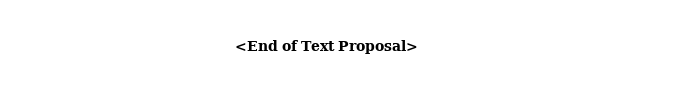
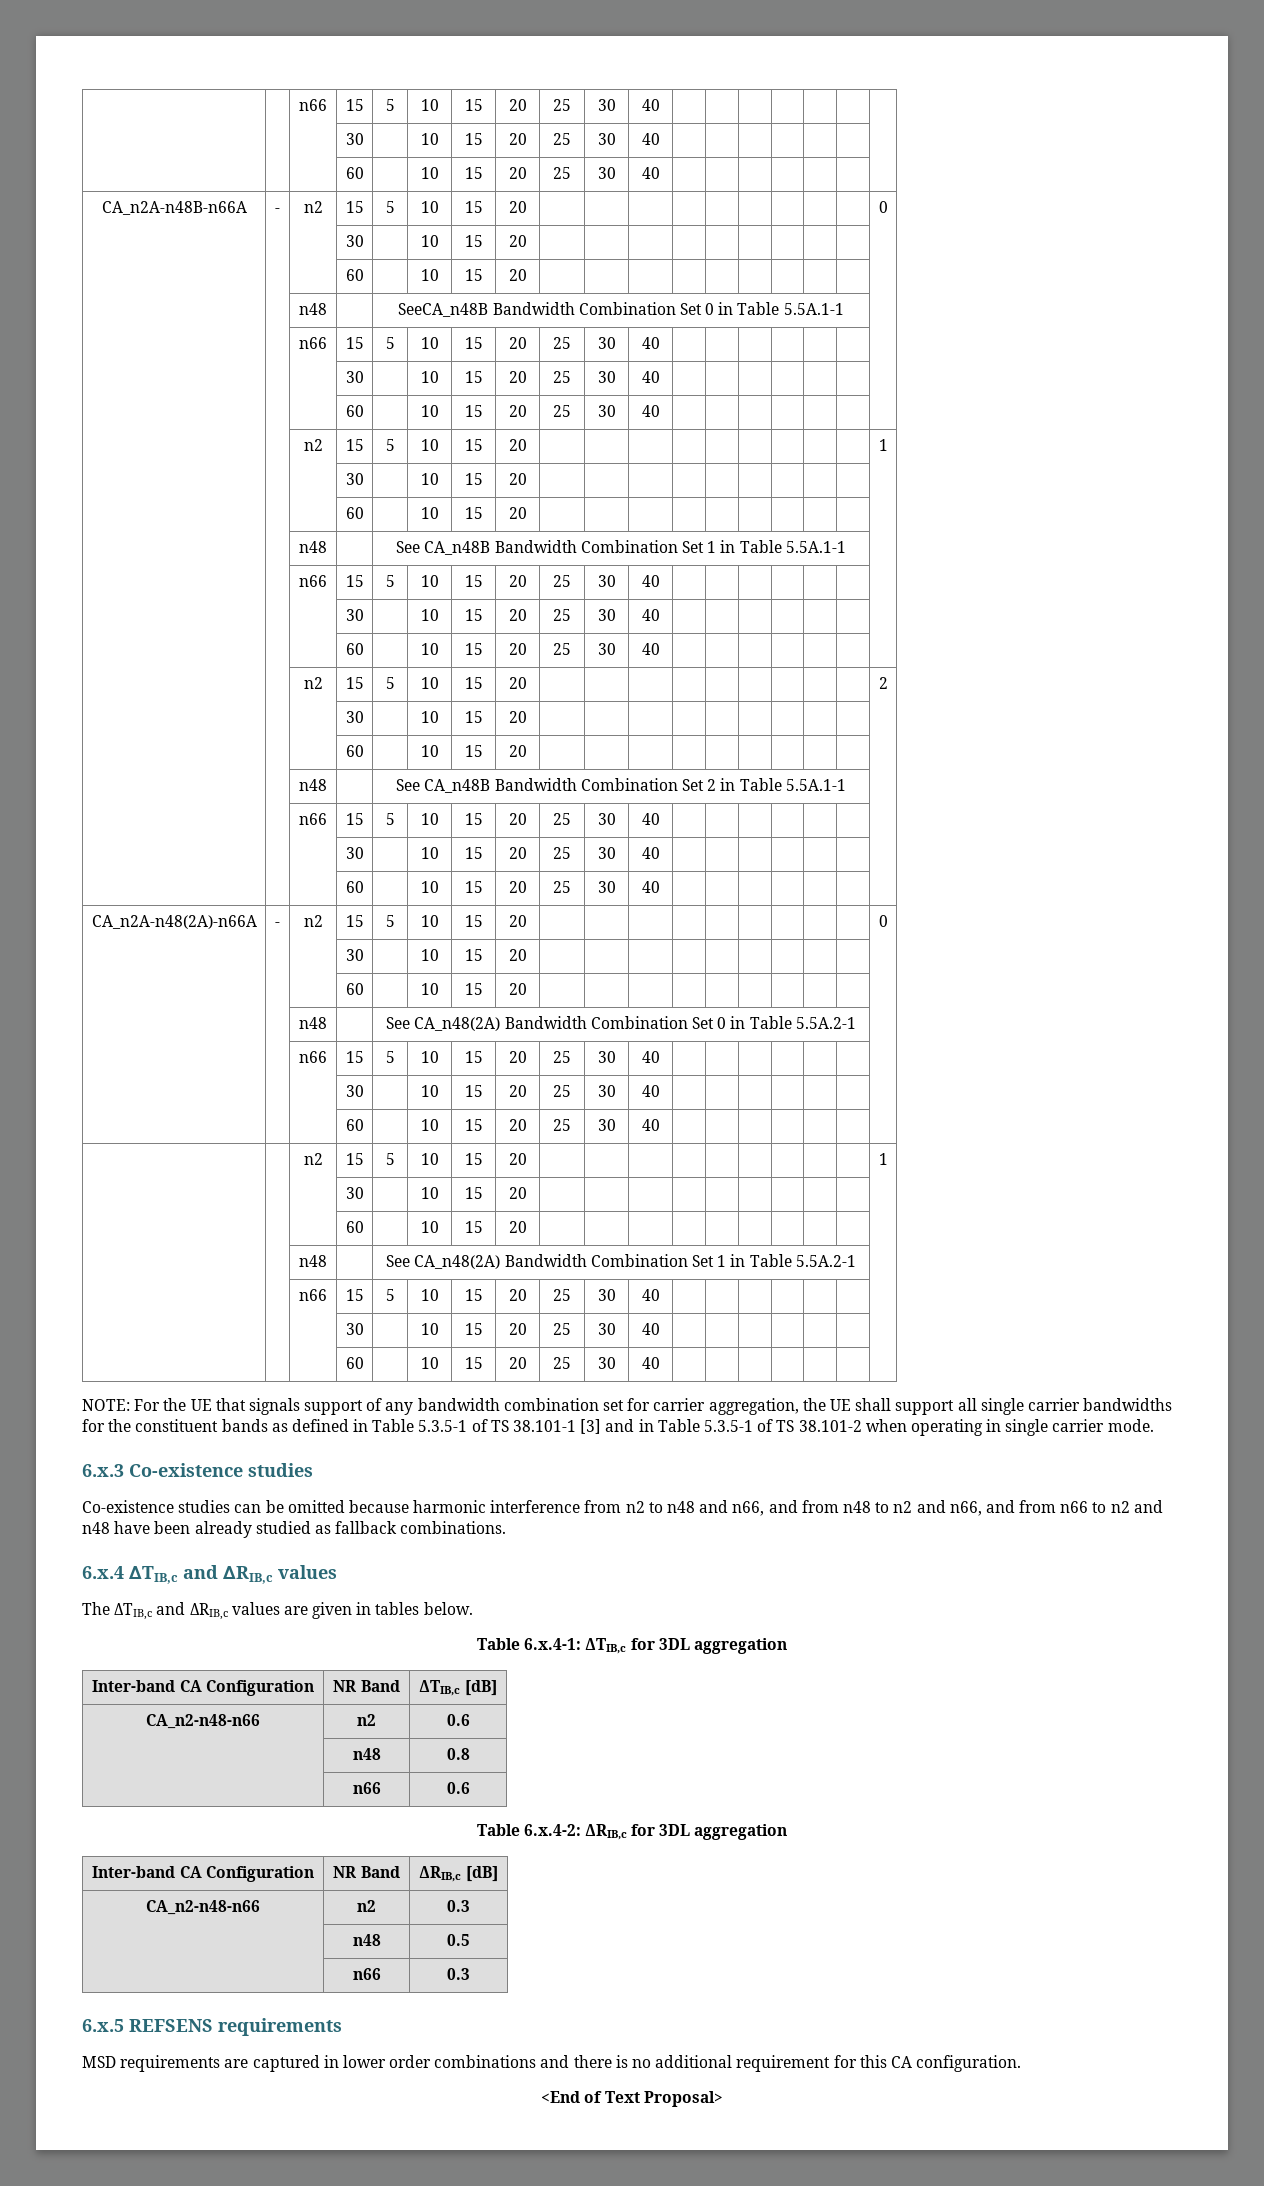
(235, 45) none -> [299,99,327,111] [345,99,364,111] [385,99,395,111] [420,99,439,111] [464,99,483,111] [508,99,527,111] [553,99,571,111] [597,99,616,111] [641,99,660,111] [345,133,364,145] [420,133,439,145] [464,133,483,145] [508,133,527,145] [553,133,571,145] [597,133,616,145] [641,133,660,145] [345,167,364,179] [420,167,439,179] [464,167,483,179] [508,167,527,179] [553,167,571,179] [597,167,616,179] [641,167,660,179] [101,201,247,215] [275,208,280,213] [303,201,323,213] [345,201,364,213] [385,201,395,213] [420,201,439,213] [464,201,483,213] [508,201,527,213] [878,201,888,213] [345,235,364,247] [420,235,439,247] [464,235,483,247] [508,235,527,247] [345,269,364,281] [420,269,439,281] [464,269,483,281] [508,269,527,281] [299,303,327,315] [398,302,844,317] [299,337,327,349] [345,337,364,349] [385,337,395,349] [420,337,439,349] [464,337,483,349] [508,337,527,349] [553,337,571,349] [597,337,616,349] [641,337,660,349] [345,371,364,383] [420,371,439,383] [464,371,483,383] [508,371,527,383] [553,371,571,383] [597,371,616,383] [641,371,660,383] [345,405,364,417] [420,405,439,417] [464,405,483,417] [508,405,527,417] [553,405,571,417] [597,405,616,417] [641,405,660,417] [303,439,323,451] [345,439,364,451] [385,439,395,451] [420,439,439,451] [464,439,483,451] [508,439,527,451] [878,439,888,451] [345,473,364,485] [420,473,439,485] [464,473,483,485] [508,473,527,485] [345,507,364,519] [420,507,439,519] [464,507,483,519] [508,507,527,519] [299,541,327,553] [396,540,846,555] [299,575,327,587] [345,575,364,587] [385,575,395,587] [420,575,439,587] [464,575,483,587] [508,575,527,587] [553,575,571,587] [597,575,616,587] [641,575,660,587] [345,609,364,621] [420,609,439,621] [464,609,483,621] [508,609,527,621] [553,609,571,621] [597,609,616,621] [641,609,660,621] [345,643,364,655] [420,643,439,655] [464,643,483,655] [508,643,527,655] [553,643,571,655] [597,643,616,655] [641,643,660,655] [303,677,323,689] [345,677,364,689] [385,677,395,689] [420,677,439,689] [464,677,483,689] [508,677,527,689] [878,677,888,689] [345,711,364,723] [420,711,439,723] [464,711,483,723] [508,711,527,723] [345,745,364,757] [420,745,439,757] [464,745,483,757] [508,745,527,757] [299,779,327,791] [396,778,846,793] [299,813,327,825] [345,813,364,825] [385,813,395,825] [420,813,439,825] [464,813,483,825] [508,813,527,825] [553,813,571,825] [597,813,616,825] [641,813,660,825] [345,847,364,859] [420,847,439,859] [464,847,483,859] [508,847,527,859] [553,847,571,859] [597,847,616,859] [641,847,660,859] [345,881,364,893] [420,881,439,893] [464,881,483,893] [508,881,527,893] [553,881,571,893] [597,881,616,893] [641,881,660,893] [91,915,257,929] [275,922,280,927] [303,915,323,927] [345,915,364,927] [385,915,395,927] [420,915,439,927] [464,915,483,927] [508,915,527,927] [878,915,888,927] [345,949,364,961] [420,949,439,961] [464,949,483,961] [508,949,527,961] [345,983,364,995] [420,983,439,995] [464,983,483,995] [508,983,527,995] [299,1017,327,1029] [386,1016,856,1031] [299,1051,327,1063] [345,1051,364,1063] [385,1051,395,1063] [420,1051,439,1063] [464,1051,483,1063] [508,1051,527,1063] [553,1051,571,1063] [597,1051,616,1063] [641,1051,660,1063] [345,1085,364,1097] [420,1085,439,1097] [464,1085,483,1097] [508,1085,527,1097] [553,1085,571,1097] [597,1085,616,1097] [641,1085,660,1097] [345,1119,364,1131] [420,1119,439,1131] [464,1119,483,1131] [508,1119,527,1131] [553,1119,571,1131] [597,1119,616,1131] [641,1119,660,1131] [303,1153,323,1165] [345,1153,364,1165] [385,1153,395,1165] [420,1153,439,1165] [464,1153,483,1165] [508,1153,527,1165] [878,1153,888,1165] [345,1187,364,1199] [420,1187,439,1199] [464,1187,483,1199] [508,1187,527,1199] [345,1221,364,1233] [420,1221,439,1233] [464,1221,483,1233] [508,1221,527,1233] [299,1255,327,1267] [386,1254,856,1269] [299,1289,327,1301] [345,1289,364,1301] [385,1289,395,1301] [420,1289,439,1301] [464,1289,483,1301] [508,1289,527,1301] [553,1289,571,1301] [597,1289,616,1301] [641,1289,660,1301] [345,1323,364,1335] [420,1323,439,1335] [464,1323,483,1335] [508,1323,527,1335] [553,1323,571,1335] [597,1323,616,1335] [641,1323,660,1335] [345,1357,364,1369] [420,1357,439,1369] [464,1357,483,1369] [508,1357,527,1369] [553,1357,571,1369] [597,1357,616,1369] [641,1357,660,1369] [82,1398,1173,1415] [82,1419,1154,1436] [82,1463,313,1477] [82,1500,1163,1516] [82,1521,507,1538] [82,1565,337,1584] [82,1602,473,1620] [477,1638,787,1654] [92,1680,314,1696] [333,1680,400,1692] [419,1680,497,1696] [146,1714,260,1729] [357,1714,376,1726] [446,1714,470,1726] [352,1748,381,1760] [446,1748,470,1760] [352,1782,381,1794] [446,1782,470,1794] [476,1824,788,1840] [92,1866,314,1882] [333,1866,400,1878] [419,1866,498,1882] [146,1900,260,1915] [357,1900,376,1912] [447,1900,470,1912] [352,1934,381,1946] [447,1934,470,1946] [352,1968,381,1980] [447,1968,470,1980] [82,2018,342,2036] [82,2055,1022,2072] | | n66 | 15 | 5 | 10 | 15 | 20 | 25 | 30 | 40 | | | | | | | // | | | 30 | | 10 | 15 | 20 | 25 | 30 | 40 | | | | | | | // | | | 60 | | 10 | 15 | 20 | 25 | 30 | 40 | | | | | | | // CA_n2A-n48B-n66A | - | n2 | 15 | 5 | 10 | 15 | 20 | | | | | | | | | | 0 // | | | 30 | | 10 | 15 | 20 | | | | | | | | | | // | | | 60 | | 10 | 15 | 20 | | | | | | | | | | // | | n48 | | SeeCA_n48B Bandwidth Combination Set 0 in Table 5.5A.1-1 | // | | n66 | 15 | 5 | 10 | 15 | 20 | 25 | 30 | 40 | | | | | | | // | | | 30 | | 10 | 15 | 20 | 25 | 30 | 40 | | | | | | | // | | | 60 | | 10 | 15 | 20 | 25 | 30 | 40 | | | | | | | // | | n2 | 15 | 5 | 10 | 15 | 20 | | | | | | | | | | 1 // | | | 30 | | 10 | 15 | 20 | | | | | | | | | | // | | | 60 | | 10 | 15 | 20 | | | | | | | | | | // | | n48 | | See CA_n48B Bandwidth Combination Set 1 in Table 5.5A.1-1 | // | | n66 | 15 | 5 | 10 | 15 | 20 | 25 | 30 | 40 | | | | | | | // | | | 30 | | 10 | 15 | 20 | 25 | 30 | 40 | | | | | | | // | | | 60 | | 10 | 15 | 20 | 25 | 30 | 40 | | | | | | | // | | n2 | 15 | 5 | 10 | 15 | 20 | | | | | | | | | | 2 // | | | 30 | | 10 | 15 | 20 | | | | | | | | | | // | | | 60 | | 10 | 15 | 20 | | | | | | | | | | // | | n48 | | See CA_n48B Bandwidth Combination Set 2 in Table 5.5A.1-1 | // | | n66 | 15 | 5 | 10 | 15 | 20 | 25 | 30 | 40 | | | | | | | // | | | 30 | | 10 | 15 | 20 | 25 | 30 | 40 | | | | | | | // | | | 60 | | 10 | 15 | 20 | 25 | 30 | 40 | | | | | | | // CA_n2A-n48(2A)-n66A | - | n2 | 15 | 5 | 10 | 15 | 20 | | | | | | | | | | 0 // | | | 30 | | 10 | 15 | 20 | | | | | | | | | | // | | | 60 | | 10 | 15 | 20 | | | | | | | | | | // | | n48 | | See CA_n48(2A) Bandwidth Combination Set 0 in Table 5.5A.2-1 | // | | n66 | 15 | 5 | 10 | 15 | 20 | 25 | 30 | 40 | | | | | | | // | | | 30 | | 10 | 15 | 20 | 25 | 30 | 40 | | | | | | | // | | | 60 | | 10 | 15 | 20 | 25 | 30 | 40 | | | | | | | // | | n2 | 15 | 5 | 10 | 15 | 20 | | | | | | | | | | 1 // | | | 30 | | 10 | 15 | 20 | | | | | | | | | | // | | | 60 | | 10 | 15 | 20 | | | | | | | | | | // | | n48 | | See CA_n48(2A) Bandwidth Combination Set 1 in Table 5.5A.2-1 | // | | n66 | 15 | 5 | 10 | 15 | 20 | 25 | 30 | 40 | | | | | | | // | | | 30 | | 10 | 15 | 20 | 25 | 30 | 40 | | | | | | | // | | | 60 | | 10 | 15 | 20 | 25 | 30 | 40 | | | | | | | // NOTE: For the UE that signals support of any bandwidth combination set for carrier aggregation, the UE shall support all single carrier bandwidths for the constituent bands as defined in Table 5.3.5-1 of TS 38.101-1 [3] and in Table 5.3.5-1 of TS 38.101-2 when operating in single carrier mode. // 6.x.3 Co-existence studies // Co-existence studies can be omitted because harmonic interference from n2 to n48 and n66, and from n48 to n2 and n66, and from n66 to n2 and n48 have been already studied as fallback combinations. // 6.x.4 ∆TIB,c and ∆RIB,c values // The ΔTIB,c and ΔRIB,c values are given in tables below. // Table 6.x.4-1: ΔTIB,c for 3DL aggregation // Inter-band CA Configuration | NR Band | ΔTIB,c [dB] // CA_n2-n48-n66 | n2 | 0.6 // | n48 | 0.8 // | n66 | 0.6 // Table 6.x.4-2: ΔRIB,c for 3DL aggregation // Inter-band CA Configuration | NR Band | ΔRIB,c [dB] // CA_n2-n48-n66 | n2 | 0.3 // | n48 | 0.5 // | n66 | 0.3 // 6.x.5 REFSENS requirements // MSD requirements are captured in lower order combinations and there is no additional requirement for this CA configuration. //

